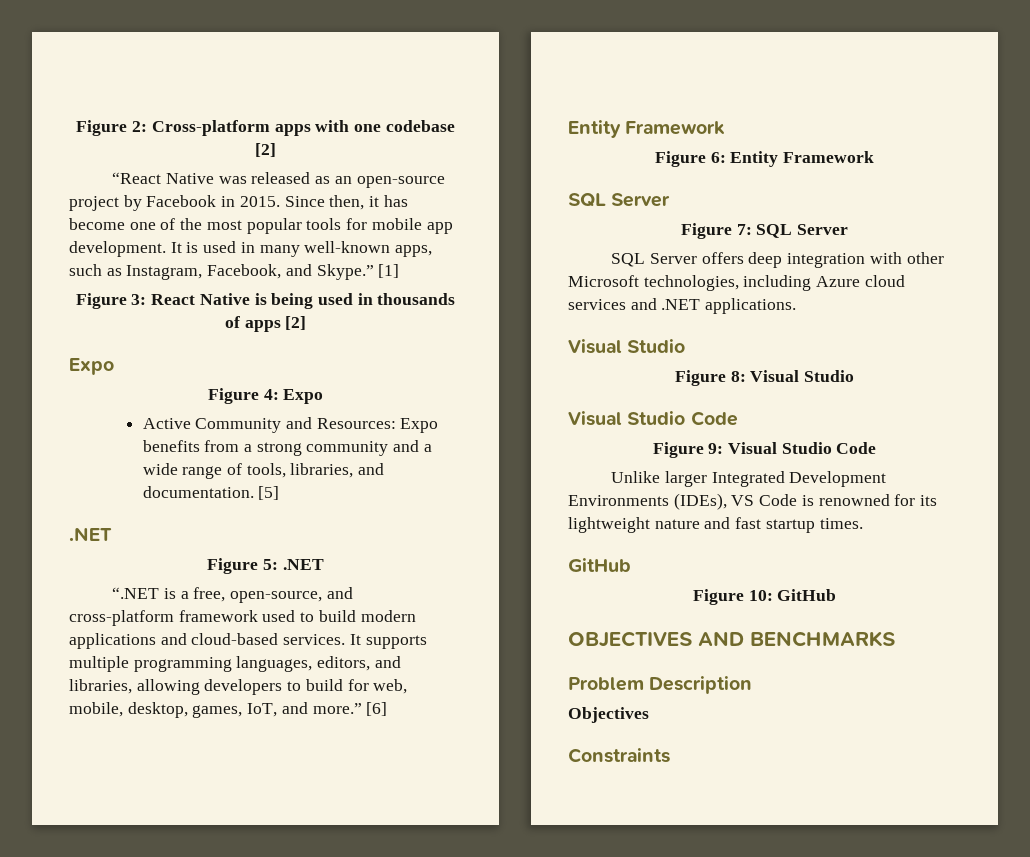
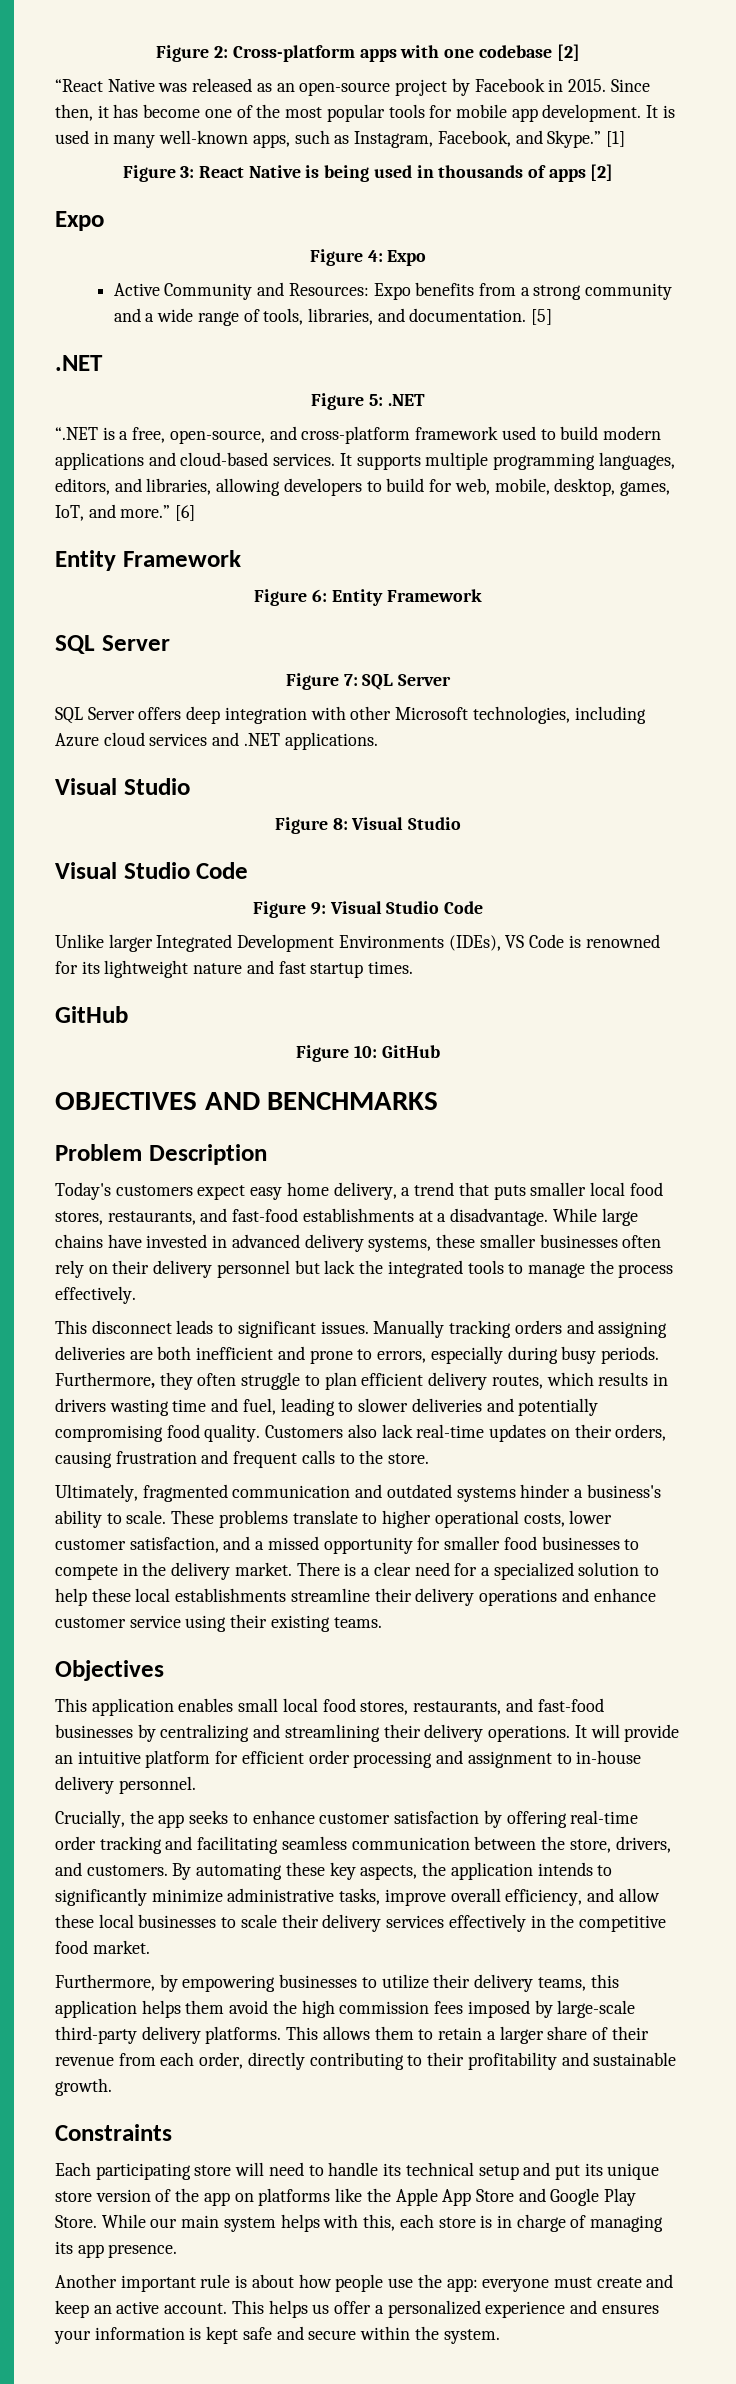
[568,707,649,723] [568,748,670,763] Objectives // Constraints -> [55,1182,663,1200] [55,1208,638,1226] [55,1234,662,1252] [55,1260,674,1278] [55,1286,136,1304] [55,1320,668,1338] [55,1346,659,1364] [55,1372,668,1390] [55,1398,599,1416] [55,1424,667,1442] [55,1450,430,1468] [55,1484,661,1502] [55,1510,613,1528] [55,1536,640,1554] [55,1562,660,1580] [55,1588,656,1606] [55,1614,382,1632] [55,1660,164,1681] [55,1698,604,1716] [55,1724,680,1742] [55,1750,642,1768] [55,1776,196,1794] [55,1810,639,1828] [55,1836,671,1854] [55,1862,613,1880] [55,1888,660,1906] [55,1914,666,1932] [55,1940,150,1954] [55,1974,619,1992] [55,2000,636,2018] [55,2026,649,2044] [55,2052,677,2070] [55,2078,112,2096] [55,2124,172,2141] [55,2162,660,2180] [55,2188,637,2206] [55,2214,664,2232] [55,2241,178,2258] [55,2274,674,2292] [55,2300,659,2318] [54,2326,500,2344] Today's customers expect easy home delivery, a trend that puts smaller local food stores, restaurants, and fast-food establishments at a disadvantage. While large chains have invested in advanced delivery systems, these smaller businesses often rely on their delivery personnel but lack the integrated tools to manage the process effectively. // This disconnect leads to significant issues. Manually tracking orders and assigning deliveries are both inefficient and prone to errors, especially during busy periods. Furthermore, they often struggle to plan efficient delivery routes, which results in drivers wasting time and fuel, leading to slower deliveries and potentially compromising food quality. Customers also lack real-time updates on their orders, causing frustration and frequent calls to the store. // Ultimately, fragmented communication and outdated systems hinder a business's ability to scale. These problems translate to higher operational costs, lower customer satisfaction, and a missed opportunity for smaller food businesses to compete in the delivery market. There is a clear need for a specialized solution to help these local establishments streamline their delivery operations and enhance customer service using their existing teams. // Objectives // This application enables small local food stores, restaurants, and fast-food businesses by centralizing and streamlining their delivery operations. It will provide an intuitive platform for efficient order processing and assignment to in-house delivery personnel. // Crucially, the app seeks to enhance customer satisfaction by offering real-time order tracking and facilitating seamless communication between the store, drivers, and customers. By automating these key aspects, the application intends to significantly minimize administrative tasks, improve overall efficiency, and allow these local businesses to scale their delivery services effectively in the competitive food market. // Furthermore, by empowering businesses to utilize their delivery teams, this application helps them avoid the high commission fees imposed by large-scale third-party delivery platforms. This allows them to retain a larger share of their revenue from each order, directly contributing to their profitability and sustainable growth. // Constraints // Each participating store will need to handle its technical setup and put its unique store version of the app on platforms like the Apple App Store and Google Play Store. While our main system helps with this, each store is in charge of managing its app presence. // Another important rule is about how people use the app: everyone must create and keep an active account. This helps us offer a personalized experience and ensures your information is kept safe and secure within the system.

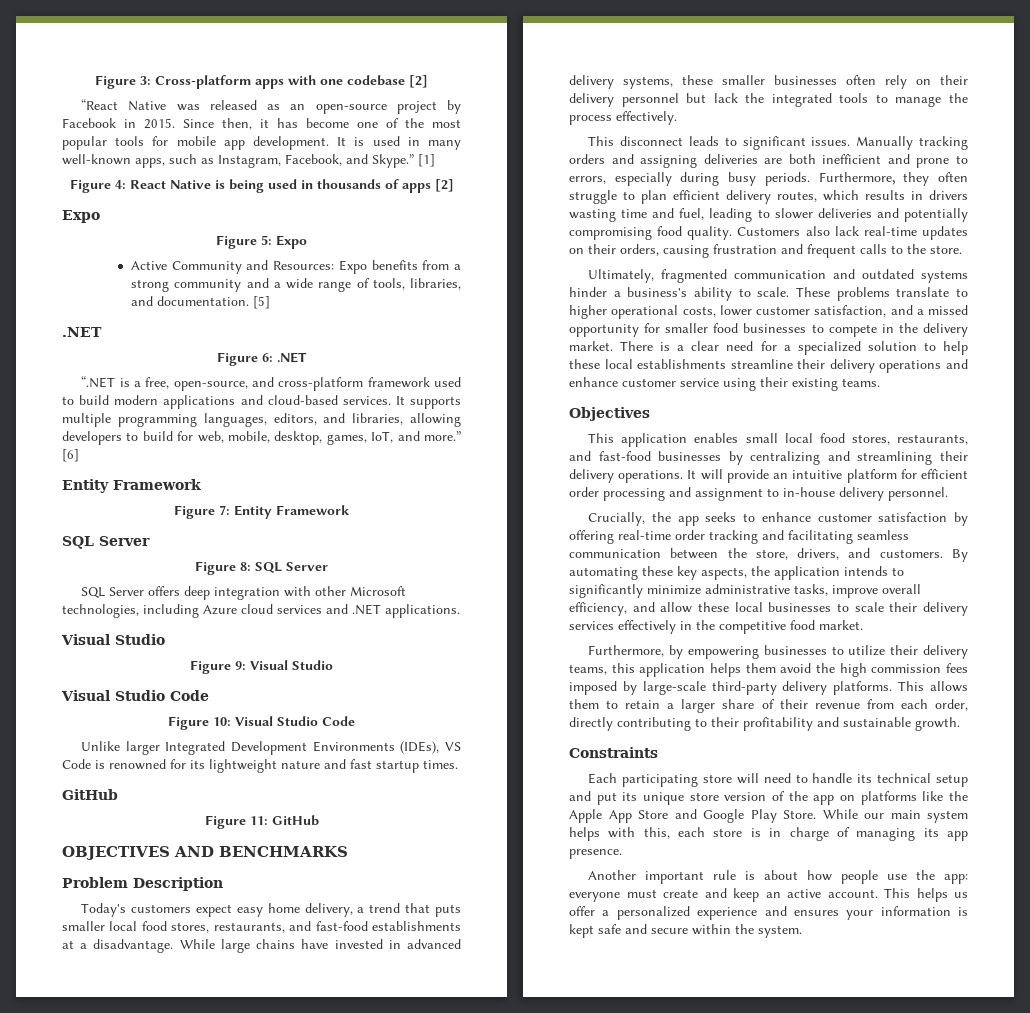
[156,45,229,62] Figure 2: -> [95,75,151,89] Figure 3:
[180,166,195,178] 3: -> [114,180,126,189] 4:
[367,250,383,262] 4: -> [261,235,272,245] 5:
[369,394,383,406] 5: -> [262,353,273,362] 6:
[312,589,328,602] 6: -> [219,505,230,515] 7:
[343,674,358,686] 7: -> [240,562,251,571] 8:
[332,818,348,830] 8: -> [235,661,246,670] 9:
[310,902,326,915] 9: -> [213,717,231,726] 10:
[354,1045,377,1058] 10: -> [249,816,268,825] 11:

